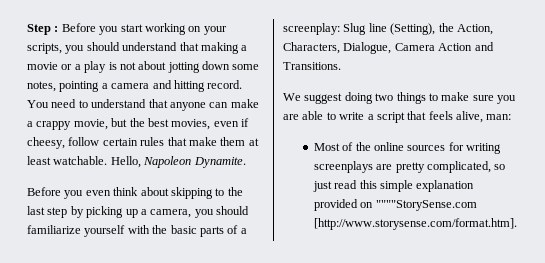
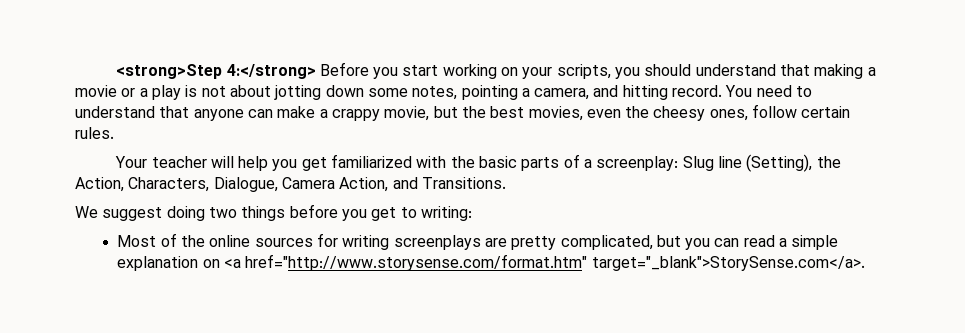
[27,24,59,35] Step : -> [116,64,316,79] <strong>Step 4:</strong>
[111,83,150,89] camera -> [534,88,590,100] camera,
[241,118,249,127] [27,137,259,149] [27,156,246,168] [27,187,243,199] [27,206,249,218] [27,225,126,237] if cheesy, follow certain rules that make them at least watchable. Hello, Napoleon Dynamite. // Before you even think about skipping to the last step by picking up a camera, you should familiarize yourself -> [625,104,851,121] [75,127,114,139] [115,154,413,171] the cheesy ones, follow certain rules. // Your teacher will help you get familiarized
[438,43,473,51] Action -> [339,177,389,192] Action,
[428,92,516,104] [283,111,512,123] to make sure you are able to write a script that feels alive, man: -> [289,204,472,221] before you get to writing:
[494,164,506,170] [312,180,475,192] [313,199,477,211] [313,218,517,230] so just read this simple explanation provided on """"StorySense.com [http://www.storysense.com/format.htm]. -> [656,235,839,250] [117,254,865,271] but you can read a simple explanation on <a href="http://www.storysense.com/format.htm" target="_blank">StorySense.com</a>.

